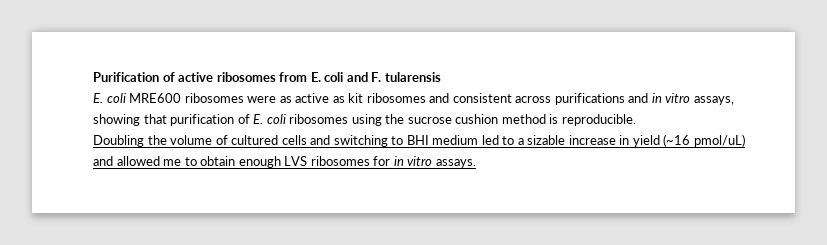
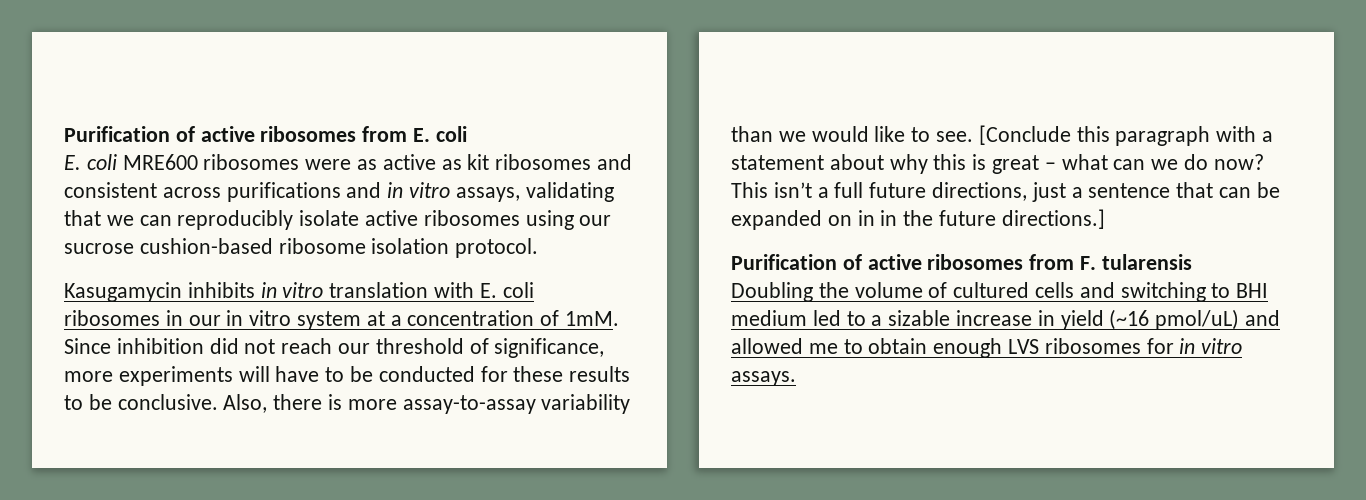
[346,72,441,82] and F. tularensis -> (467, 134) none
[93,114,636,126] showing that purification of E. coli ribosomes using the sucrose cushion method is reproducible. -> [525,182,614,202] [64,210,612,230] [64,238,539,258] [64,282,534,302] [64,310,620,330] [64,338,605,358] [64,366,631,386] [64,394,631,414] [731,125,1274,146] [731,154,1264,174] [731,182,1280,202] [731,209,1105,230] [731,254,1192,270] validating that we can reproducibly isolate active ribosomes using our sucrose cushion-based ribosome isolation protocol. // Kasugamycin inhibits in vitro translation with E. coli ribosomes in our in vitro system at a concentration of 1mM. Since inhibition did not reach our threshold of significance, more experiments will have to be conducted for these results to be conclusive. Also, there is more assay-to-assay variability than we would like to see. [Conclude this paragraph with a statement about why this is great – what can we do now? This isn’t a full future directions, just a sentence that can be expanded on in in the future directions.] // Purification of active ribosomes from F. tularensis

